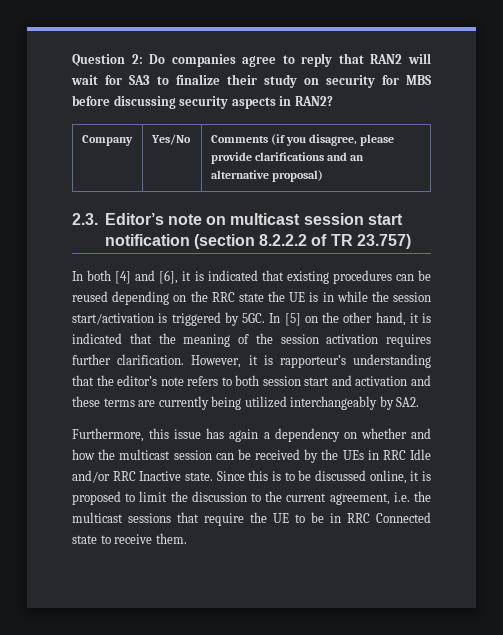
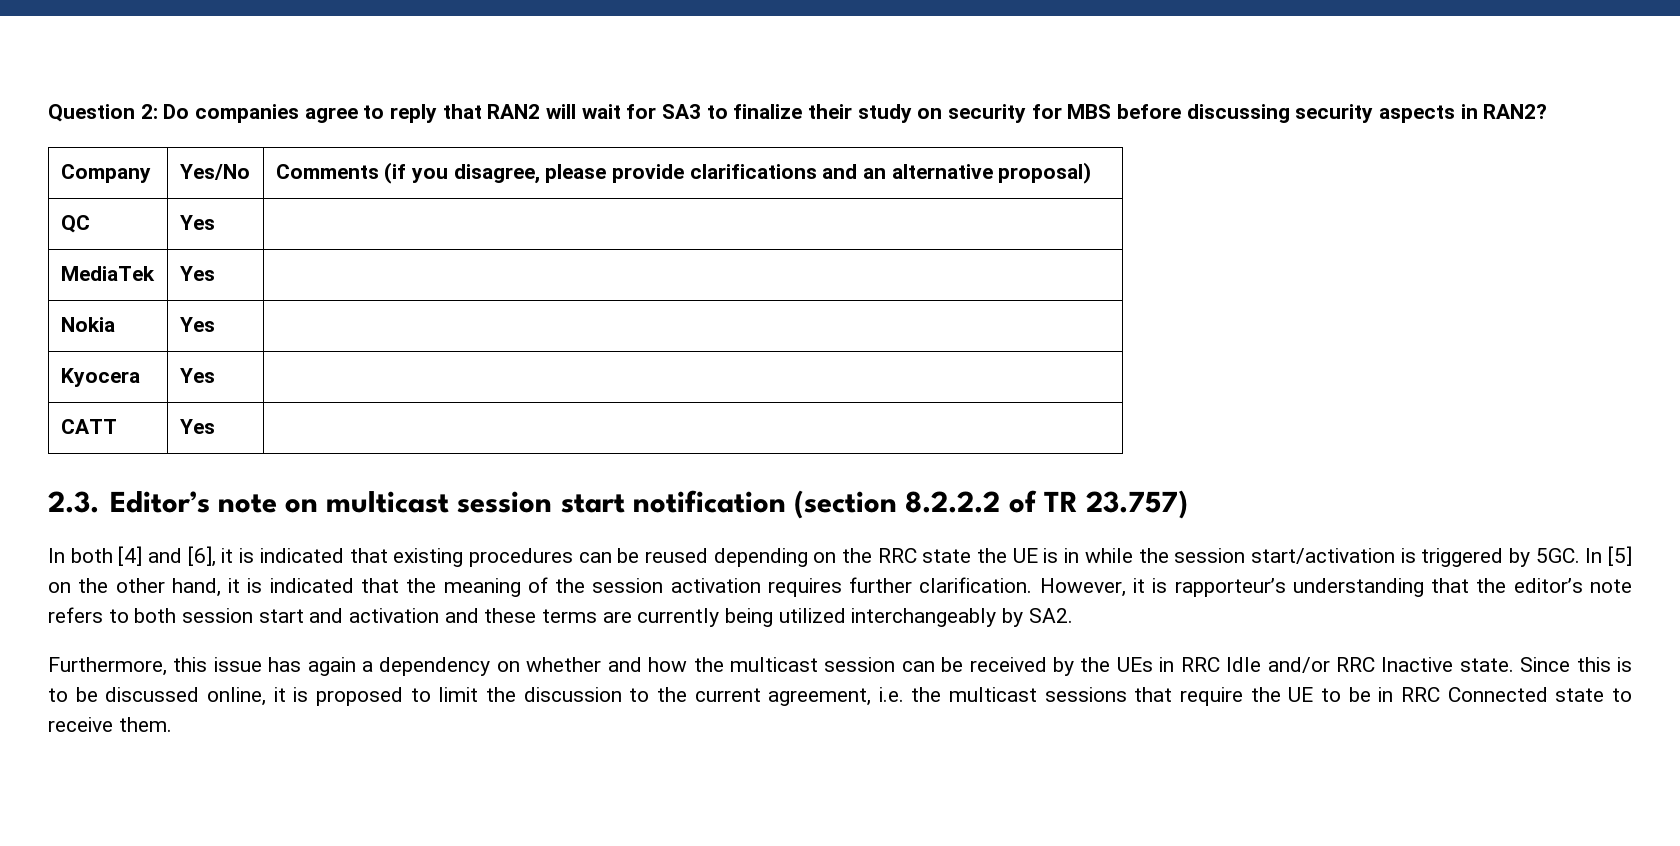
(323, 176) none -> [60,215,90,233] [179,215,215,230] [60,266,155,281] [179,266,215,281] [60,317,115,332] [179,317,215,332] [60,368,140,387] [179,368,215,383] [60,419,117,434] [179,419,215,434] // QC | Yes | // MediaTek | Yes | // Nokia | Yes | // Kyocera | Yes | // CATT | Yes |

